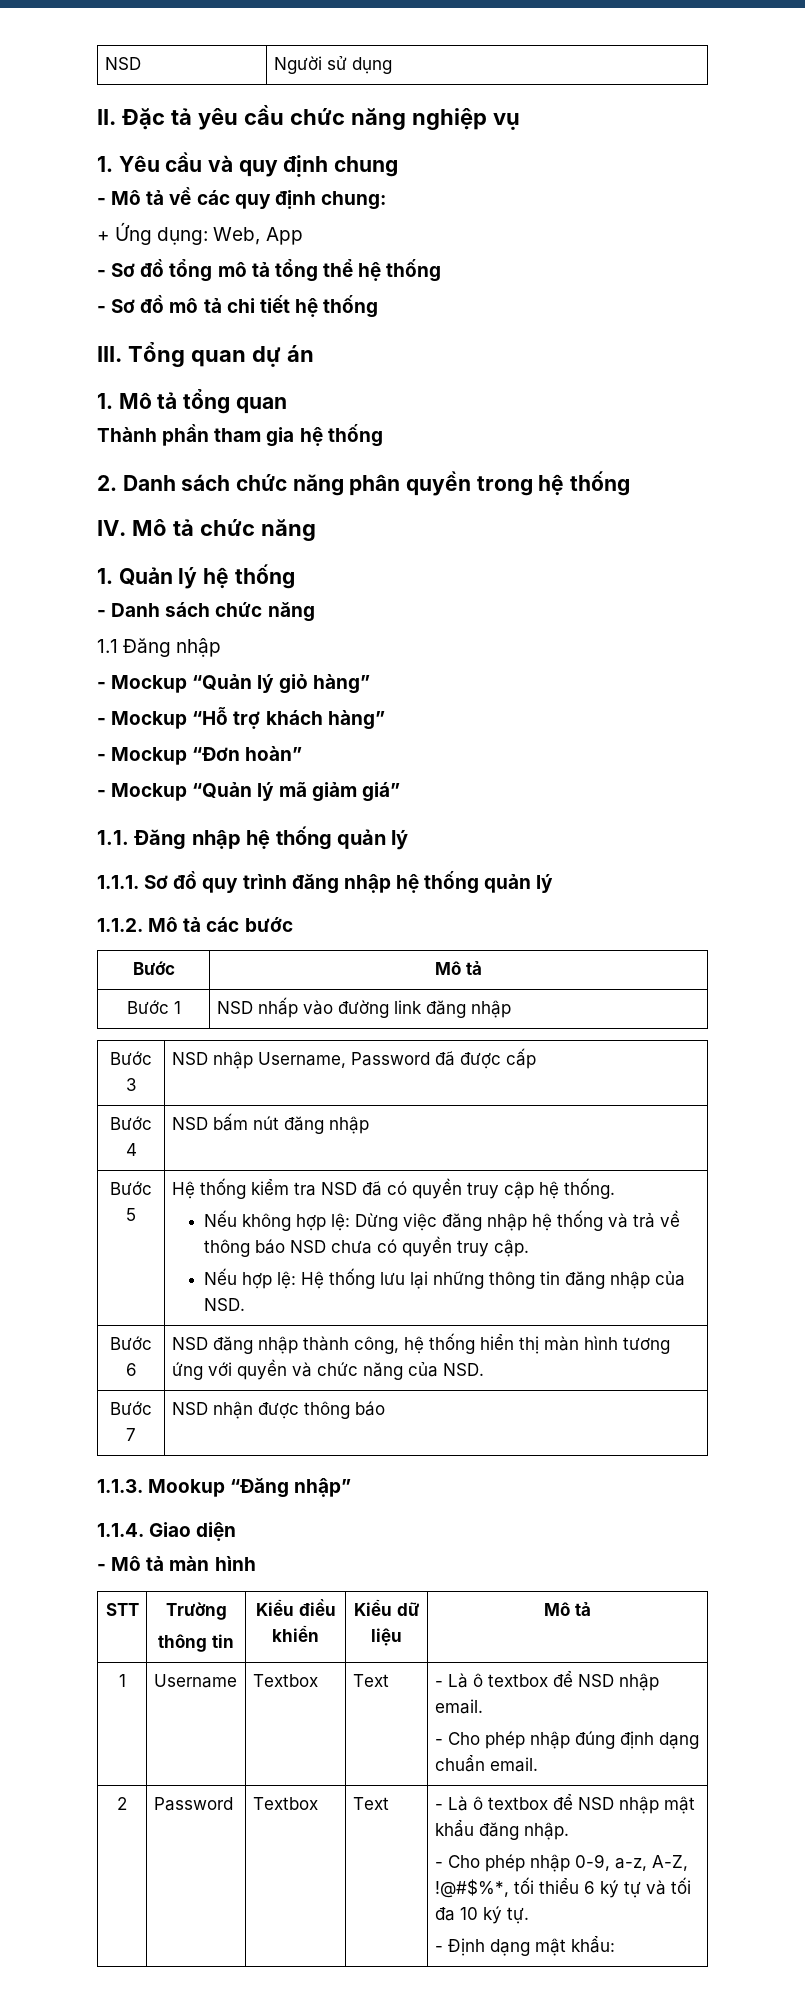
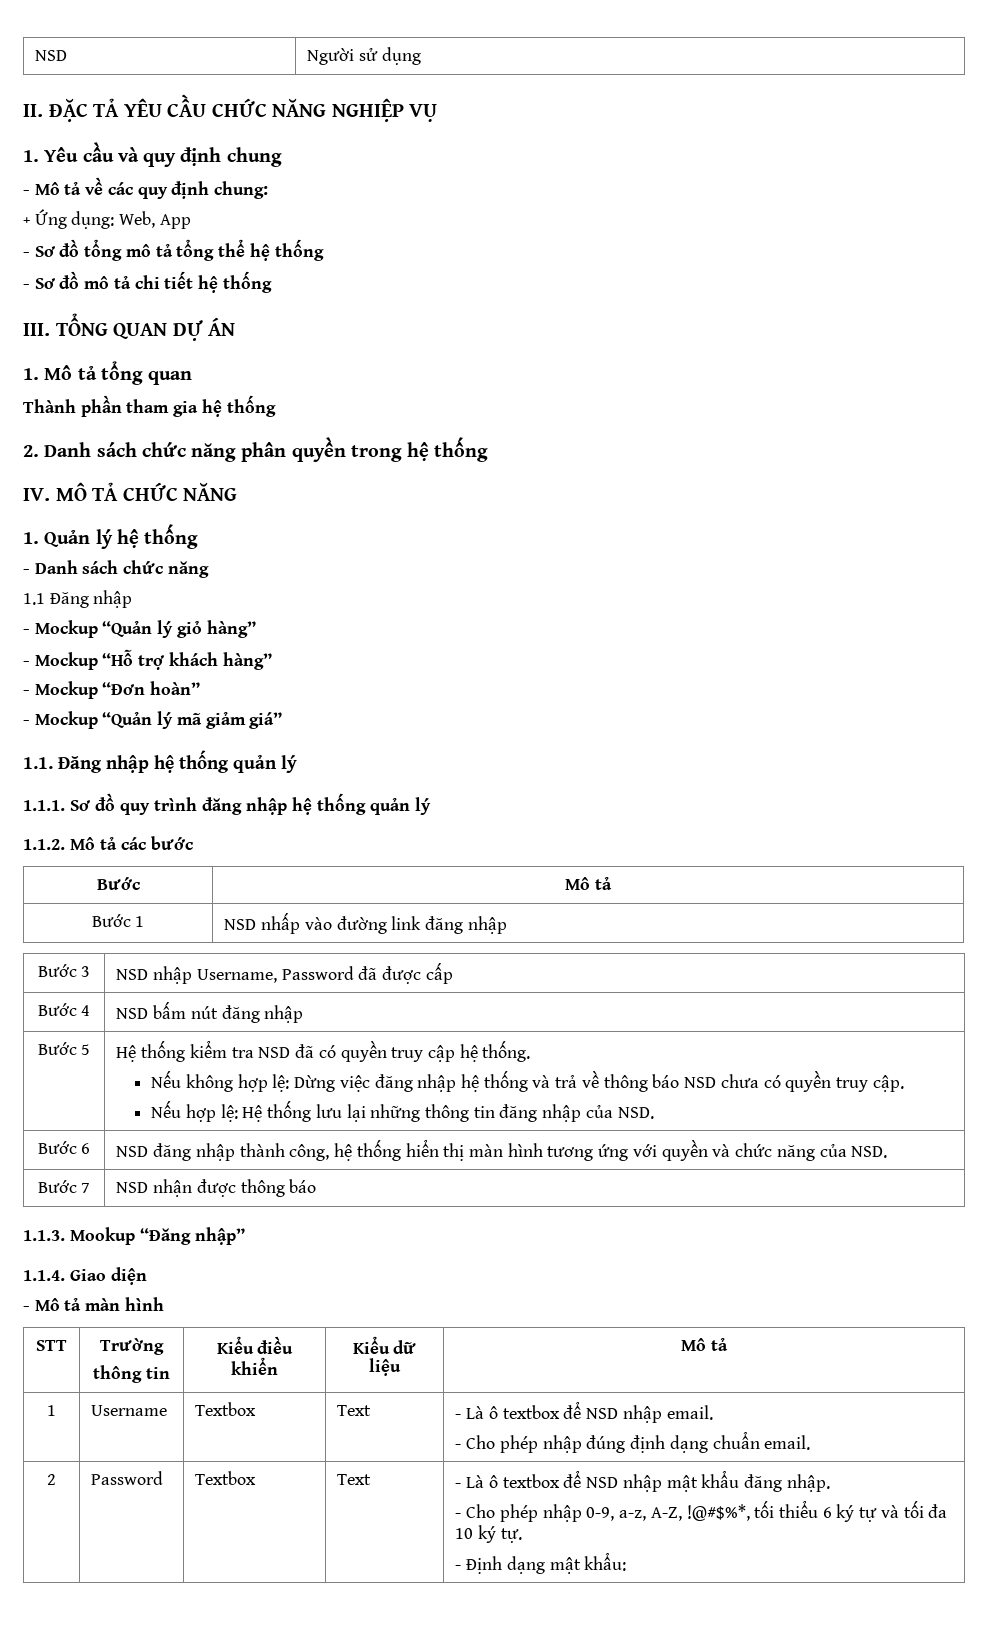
[121,105,520,130] Đặc tả yêu cầu chức năng nghiệp vụ -> [48,94,438,122] ĐẶC TẢ YÊU CẦU CHỨC NĂNG NGHIỆP VỤ
[127,342,314,367] Tổng quan dự án -> [55,313,236,341] TỔNG QUAN DỰ ÁN
[131,519,316,541] Mô tả chức năng -> [55,482,238,501] MÔ TẢ CHỨC NĂNG

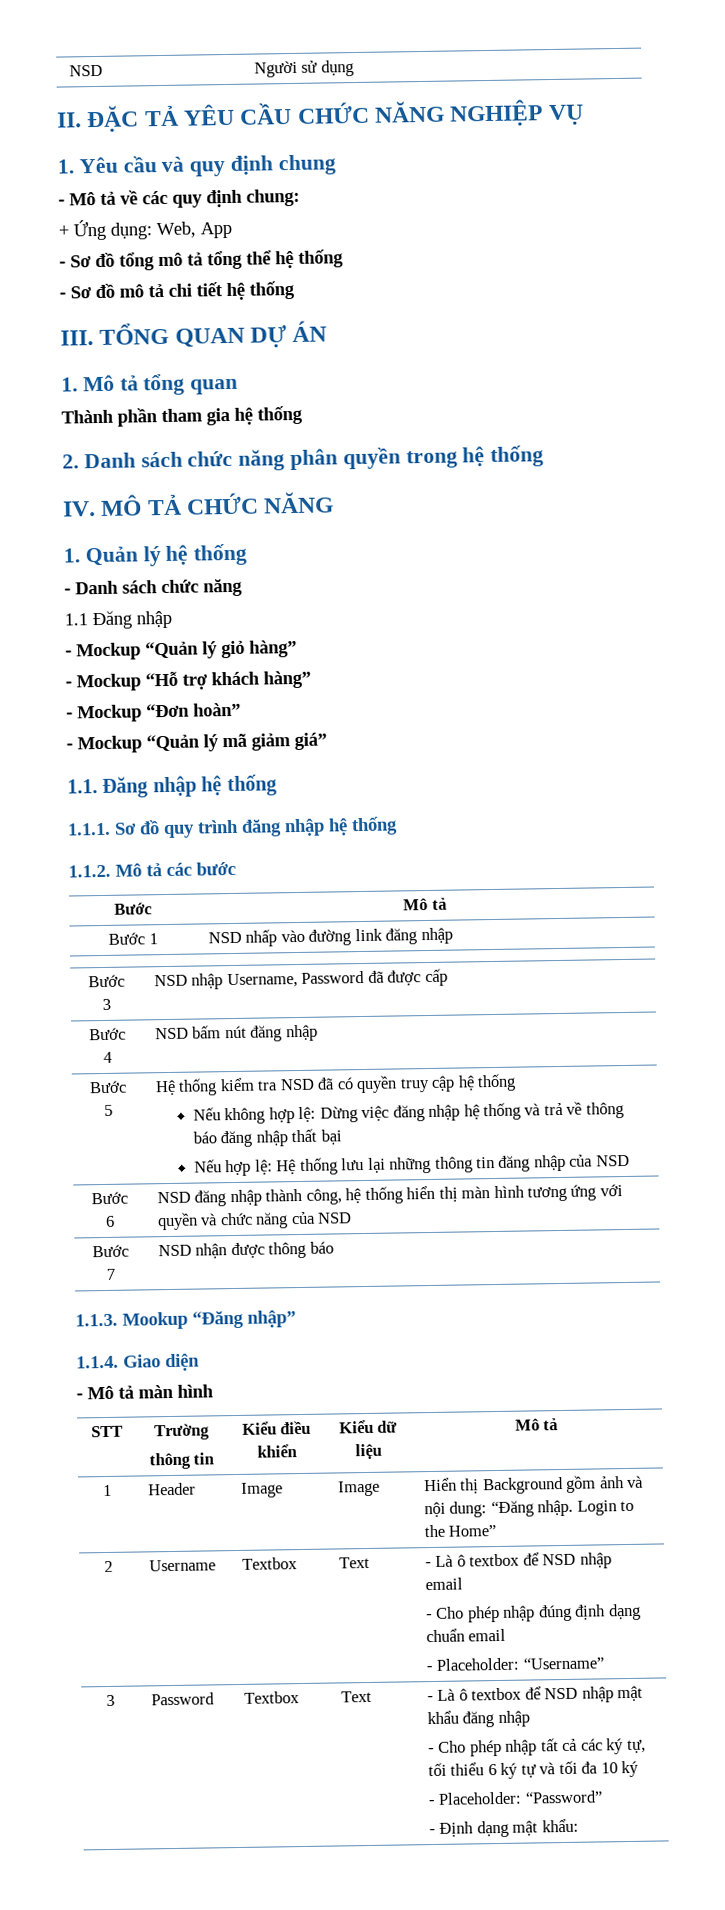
[233,755,297,773] quản lý -> (277, 785) none
[370,797,431,815] quản lý -> (398, 826) none
[482,1040,531,1062] thống. -> [476,1073,516,1092] thống
[684,1070,904,1092] NSD chưa có quyền truy cập. -> [220,1128,342,1148] đăng nhập thất bại
[617,1107,654,1119] NSD. -> [595,1154,630,1167] NSD
[851,1146,888,1158] NSD. -> [317,1212,353,1224] NSD
(56, 1410) none -> [147,1482,196,1496] [240,1482,283,1498] [337,1480,380,1497] [423,1475,645,1495] [423,1499,635,1518] [423,1524,497,1538] [104,1560,113,1573] | Header | Image | Image | Hiển thị Background gồm ảnh và nội dung: “Đăng nhập. Login to the Home” // 2
[666,1405,713,1420] email. -> [424,1577,463,1591] email
[764,1435,811,1450] [47,1474,56,1485] email. // 2 -> [468,1628,507,1642] [425,1656,604,1672] [106,1694,115,1707] email // - Placeholder: “Username” // 3
[786,1474,830,1492] [455,1504,750,1522] nhập. // - Cho phép nhập 0-9, a-z, A-Z, !@#$%*, -> [497,1710,530,1728] [427,1738,646,1757] nhập // - Cho phép nhập tất cả các ký tự,
[500,1528,522,1543] tự. -> [427,1790,603,1806] // - Placeholder: “Password”

